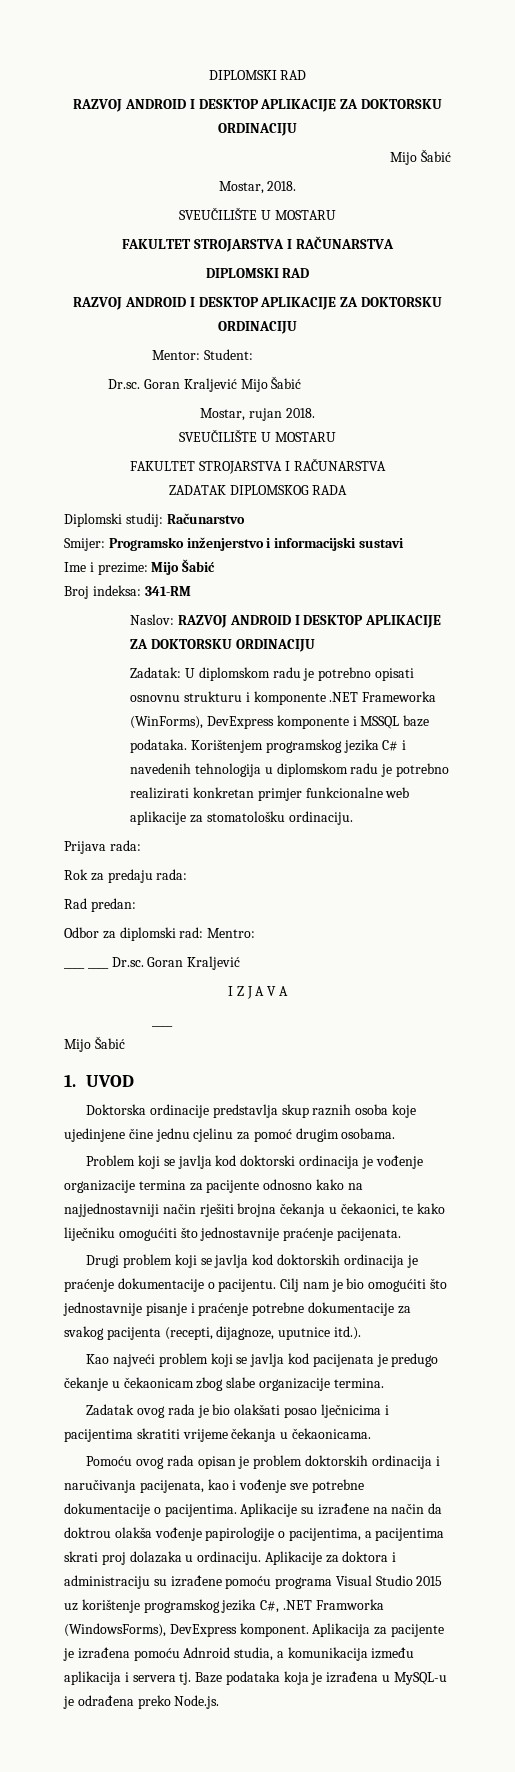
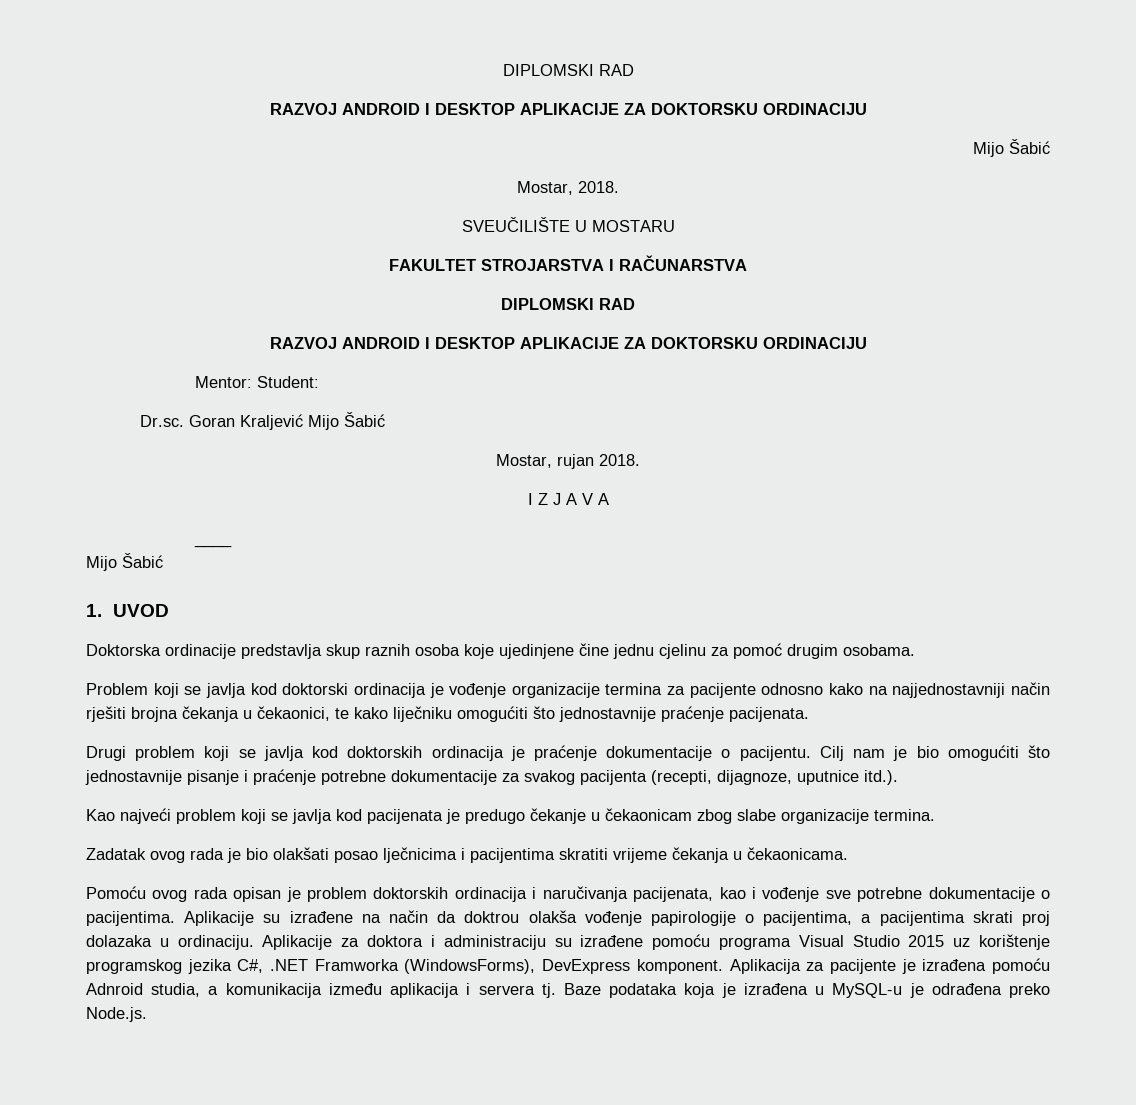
[179,429,336,442] [130,458,386,474] [168,485,348,495] [64,513,245,527] [64,537,404,551] [64,559,216,575] [64,585,191,599] [130,614,442,628] [130,639,315,652] [130,667,415,681] [130,691,437,705] [130,715,430,729] [130,739,407,753] [130,763,450,777] [130,787,410,801] [130,811,353,825] [64,840,141,854] [64,869,188,883] [64,898,136,912] [64,927,256,941] [64,967,109,969] [111,956,241,970] // SVEUČILIŠTE U MOSTARU // FAKULTET STROJARSTVA I RAČUNARSTVA // ZADATAK DIPLOMSKOG RADA // Diplomski studij: Računarstvo // Smijer: Programsko inženjerstvo i informacijski sustavi // Ime i prezime: Mijo Šabić // Broj indeksa: 341-RM // Naslov: RAZVOJ ANDROID I DESKTOP APLIKACIJE ZA DOKTORSKU ORDINACIJU // Zadatak: U diplomskom radu je potrebno opisati osnovnu strukturu i komponente .NET Frameworka (WinForms), DevExpress komponente i MSSQL baze podataka. Korištenjem programskog jezika C# i navedenih tehnologija u diplomskom radu je potrebno realizirati konkretan primjer funkcionalne web aplikacije za stomatološku ordinaciju. // Prijava rada: // Rok za predaju rada: // Rad predan: // Odbor za diplomski rad: Mentro: // ____ ____ Dr.sc. Goran Kraljević -> (640, 460) none

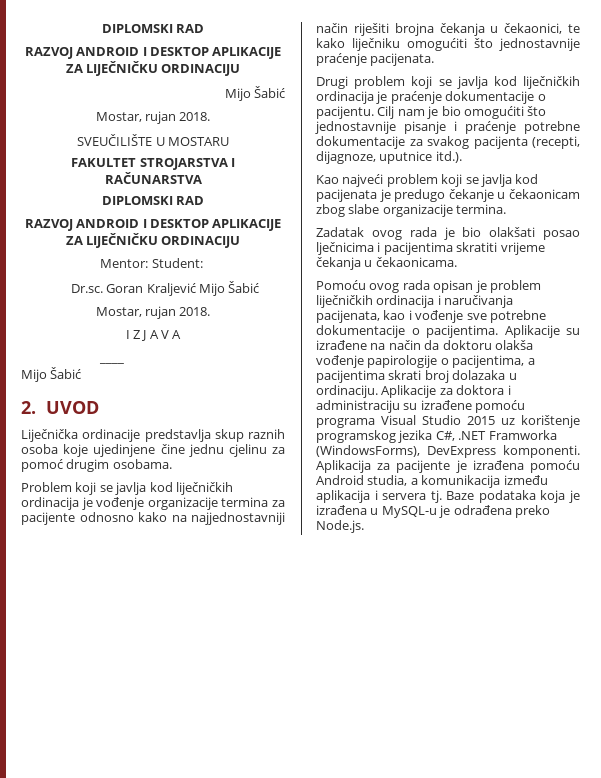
[502,64,634,76] [269,103,758,115] DIPLOMSKI RAD // RAZVOJ ANDROID I DESKTOP APLIKACIJE ZA DOKTORSKU -> [101,24,205,33] [24,47,282,59] [65,61,158,76] DIPLOMSKI RAD // RAZVOJ ANDROID I DESKTOP APLIKACIJE ZA LIJEČNIČKU
(573, 188) none -> [145,111,176,124] rujan
[650,337,758,349] DOKTORSKU -> [86,233,158,248] LIJEČNIČKU
[86,604,102,617] 1. -> [21,401,36,414] 2.
[86,644,161,656] Doktorska -> [21,429,78,442] Liječnička
[282,683,349,695] doktorski -> [175,482,233,495] liječničkih
[86,706,126,722] rješiti -> [353,23,389,36] riješiti
[347,746,423,758] doktorskih -> [523,76,580,89] liječničkih
[373,887,449,899] doktorskih -> [316,295,373,308] liječničkih
[464,911,520,923] doktrou -> [442,340,492,350] doktoru
[1022,911,1050,926] proj -> [424,370,449,383] broj
[636,959,723,974] komponent. -> [503,445,580,458] komponenti.
[86,983,143,995] Adnroid -> [316,475,364,485] Android

